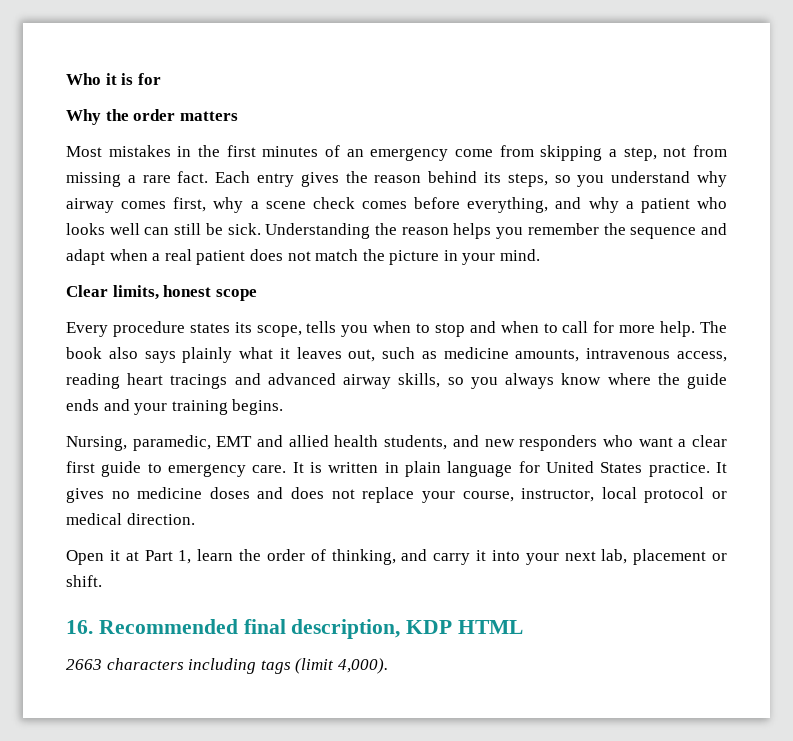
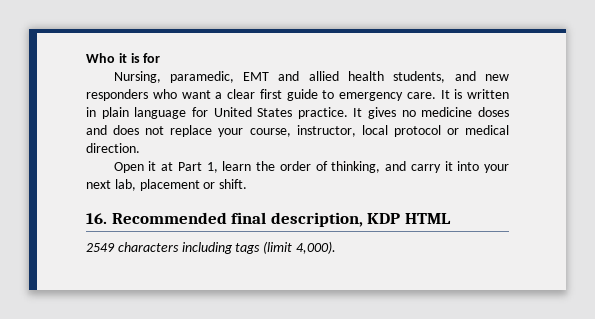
[66,109,238,125] [66,145,727,161] [66,171,727,187] [66,197,727,213] [66,223,727,239] [66,249,541,265] [66,285,257,301] [66,321,727,337] [66,347,727,363] [66,373,727,389] [66,399,284,415] // Why the order matters // Most mistakes in the first minutes of an emergency come from skipping a step, not from missing a rare fact. Each entry gives the reason behind its steps, so you understand why airway comes first, why a scene check comes before everything, and why a patient who looks well can still be sick. Understanding the reason helps you remember the sequence and adapt when a real patient does not match the picture in your mind. // Clear limits, honest scope // Every procedure states its scope, tells you when to stop and when to call for more help. The book also says plainly what it leaves out, such as medicine amounts, intravenous access, reading heart tracings and advanced airway skills, so you always know where the guide ends and your training begins. -> (161, 58) none
[66,659,102,670] 2663 -> [86,243,115,252] 2549

